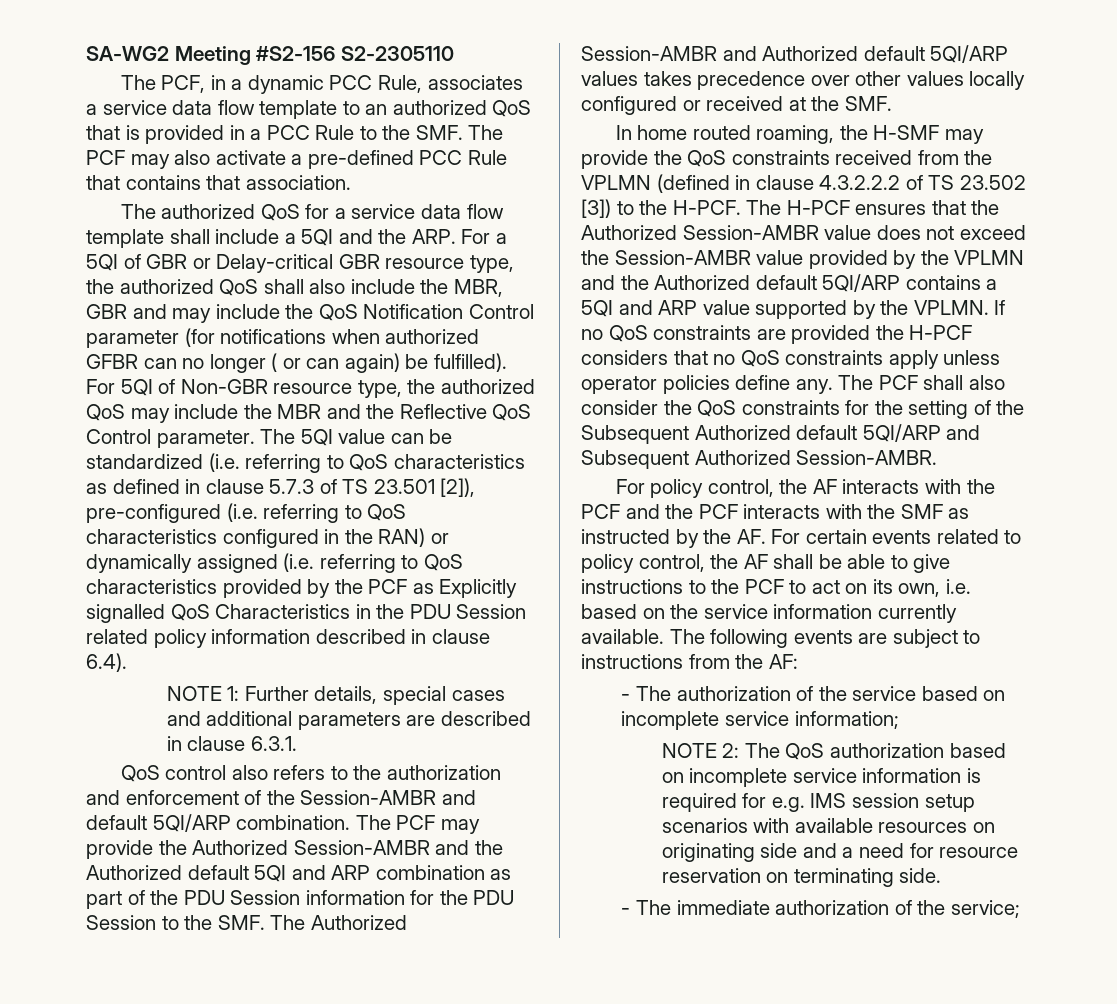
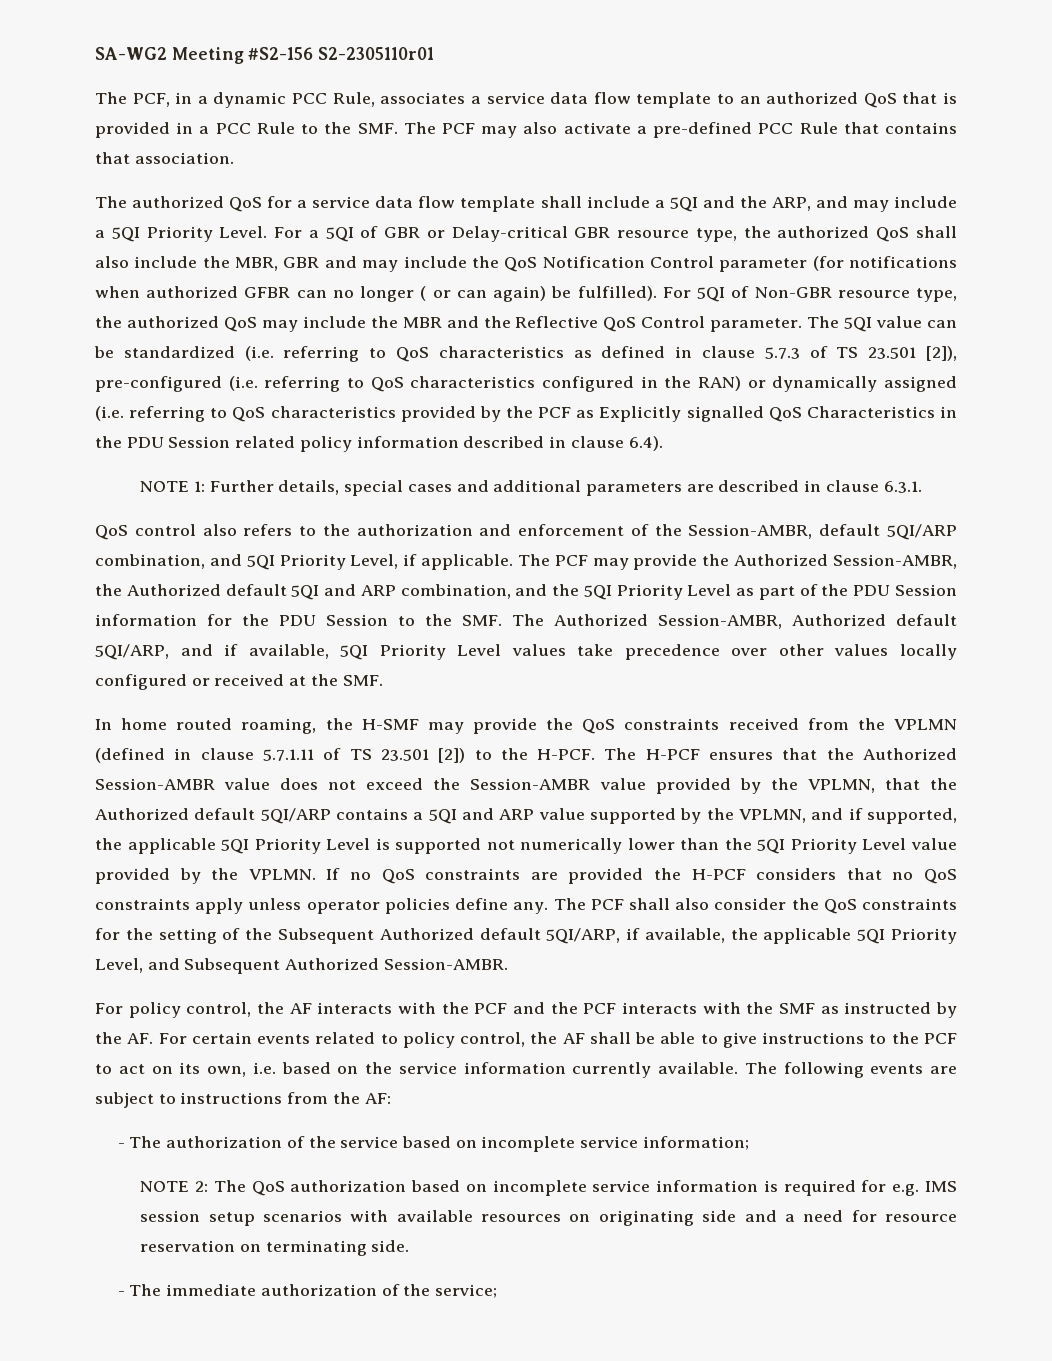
[340,46,454,61] S2-2305110 -> [318,47,435,60] S2-2305110r01
[411,229,456,244] ARP. -> [771,196,957,212] [95,226,268,242] ARP, and may include a 5QI Priority Level.
[300,790,476,805] [86,814,351,832] Session-AMBR and default 5QI/ARP combination. -> [688,524,957,540] [95,554,514,570] Session-AMBR, default 5QI/ARP combination, and 5QI Priority Level, if applicable.
[293,840,470,855] Session-AMBR and -> [833,554,957,569] Session-AMBR,
[375,865,485,880] combination -> [400,584,732,600] combination, and the 5QI Priority Level
[581,45,1009,63] [581,71,692,86] Session-AMBR and Authorized default 5QI/ARP values takes -> [657,614,958,629] [95,644,614,660] Session-AMBR, Authorized default 5QI/ARP, and if available, 5QI Priority Level values take
[819,175,1026,190] [581,199,611,218] 4.3.2.2.2 of TS 23.502 [3]) -> [262,748,466,763] 5.7.1.11 of TS 23.501 [2])
[954,250,1025,265] [581,275,615,290] VPLMN and -> [807,778,920,793] VPLMN, that
(909, 307) none -> [739,808,958,824] [95,838,957,854] [95,868,239,884] VPLMN, and if supported, the applicable 5QI Priority Level is supported not numerically lower than the 5QI Priority Level value provided by the
[862,424,941,442] 5QI/ARP -> [546,928,958,944] [95,958,143,973] 5QI/ARP, if available, the applicable 5QI Priority Level,

